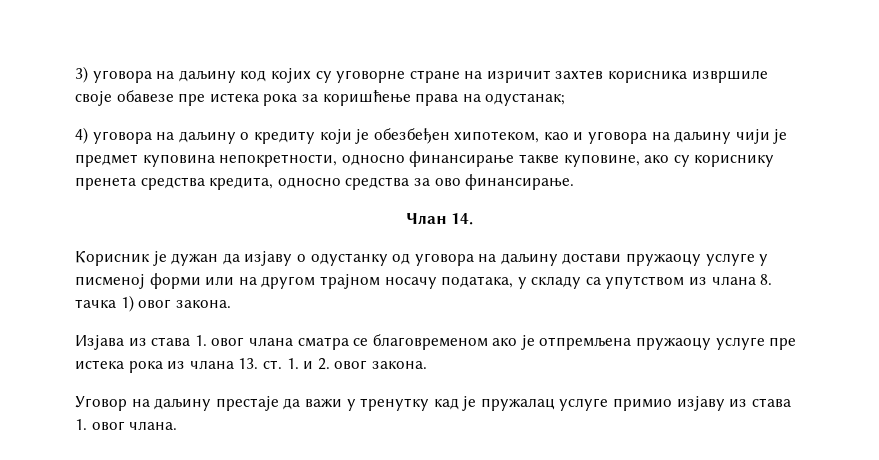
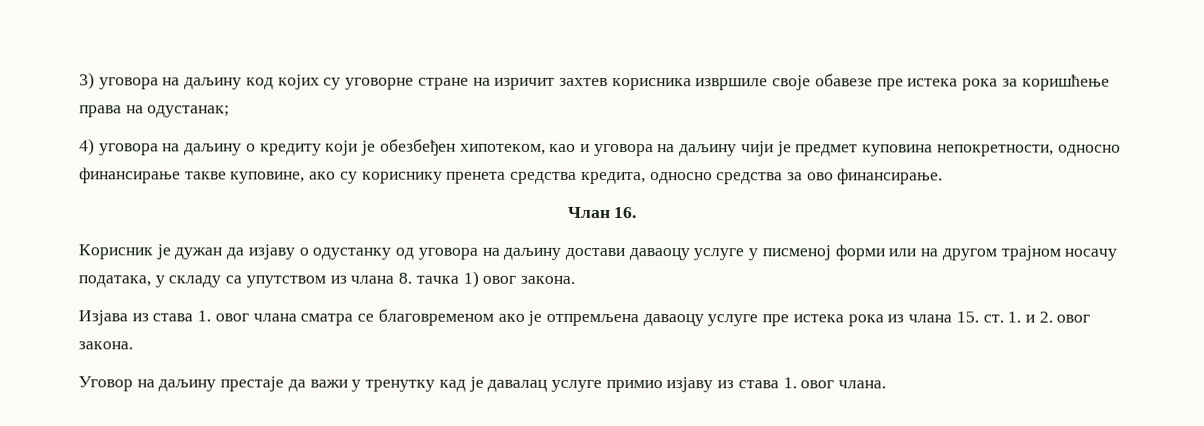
[451,213,474,225] 14. -> [613,207,638,219] 16.
[626,253,702,266] пружаоцу -> [628,248,690,261] даваоцу
[636,337,712,350] пружаоцу -> [642,314,704,327] даваоцу
[238,358,259,369] 13. -> [955,311,979,323] 15.
[480,398,555,411] пружалац -> [487,379,548,392] давалац

